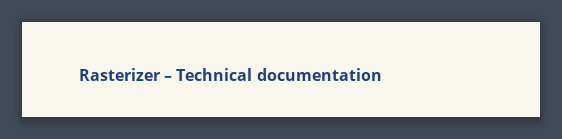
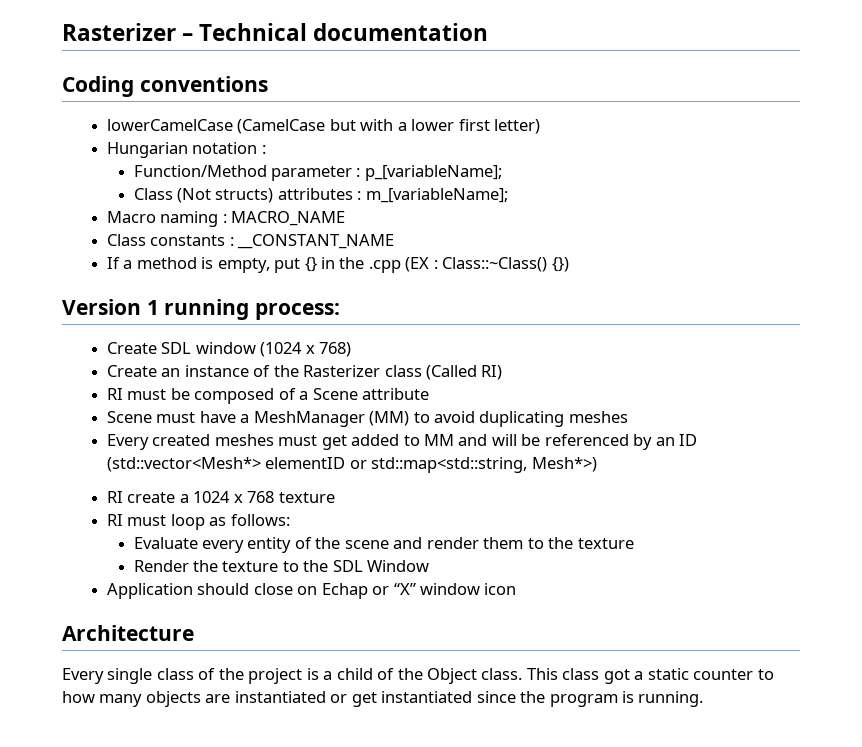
(382, 74) none -> [62,76,268,97] [106,119,541,134] [106,142,266,158] [133,165,502,181] [133,188,508,203] [106,211,346,227] [106,234,395,249] [106,257,569,273] [62,299,341,320] [106,342,352,357] [106,365,503,380] [106,388,430,404] [106,411,628,427] [106,434,698,450] [106,457,597,473] [106,491,335,503] [106,514,290,530] [133,537,634,553] [133,560,430,572] [106,583,517,599] [62,625,194,641] [62,668,774,684] [62,691,704,707] // Coding conventions // lowerCamelCase (CamelCase but with a lower first letter) // Hungarian notation : // Function/Method parameter : p_[variableName]; // Class (Not structs) attributes : m_[variableName]; // Macro naming : MACRO_NAME // Class constants : __CONSTANT_NAME // If a method is empty, put {} in the .cpp (EX : Class::~Class() {}) // Version 1 running process: // Create SDL window (1024 x 768) // Create an instance of the Rasterizer class (Called RI) // RI must be composed of a Scene attribute // Scene must have a MeshManager (MM) to avoid duplicating meshes // Every created meshes must get added to MM and will be referenced by an ID (std::vector<Mesh*> elementID or std::map<std::string, Mesh*>) // RI create a 1024 x 768 texture // RI must loop as follows: // Evaluate every entity of the scene and render them to the texture // Render the texture to the SDL Window // Application should close on Echap or “X” window icon // Architecture // Every single class of the project is a child of the Object class. This class got a static counter to how many objects are instantiated or get instantiated since the program is running.

